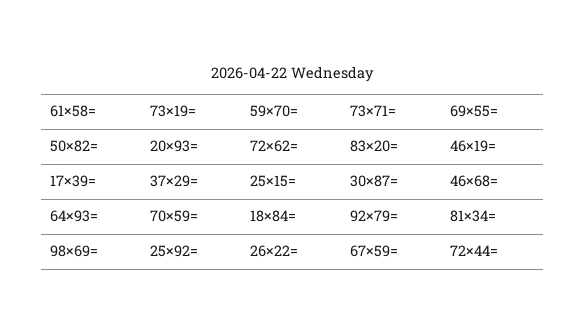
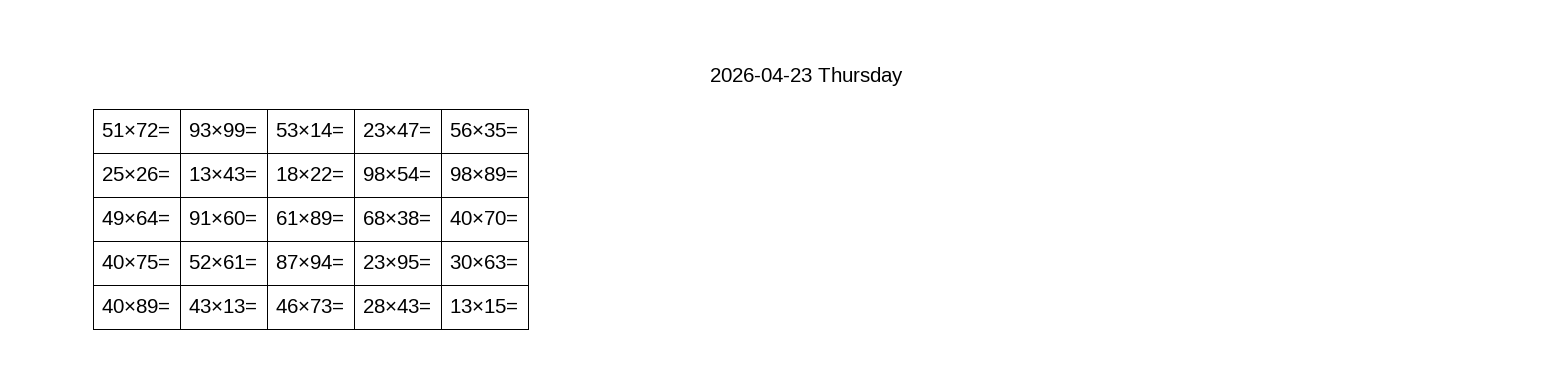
[211,66,374,82] [49,105,96,117] [149,105,196,117] [249,105,298,117] [349,105,396,117] [449,105,498,117] [49,140,98,152] [149,140,198,152] [249,140,298,152] [349,140,398,152] [449,140,496,152] [49,175,96,187] [149,175,198,187] [249,175,296,187] [349,175,398,187] [449,175,498,187] [49,210,98,222] [149,210,198,222] [249,210,296,222] [349,210,398,222] [449,210,496,222] [49,245,98,257] [149,245,198,257] [249,245,298,257] [349,245,398,257] [449,245,498,256] 2026-04-22 Wednesday // 61×58= | 73×19= | 59×70= | 73×71= | 69×55= // 50×82= | 20×93= | 72×62= | 83×20= | 46×19= // 17×39= | 37×29= | 25×15= | 30×87= | 46×68= // 64×93= | 70×59= | 18×84= | 92×79= | 81×34= // 98×69= | 25×92= | 26×22= | 67×59= | 72×44= -> [710,67,903,86] [102,123,171,137] [189,123,258,137] [276,123,345,137] [363,123,432,137] [450,123,519,137] [102,167,171,181] [189,167,258,181] [276,167,345,181] [363,167,432,181] [450,167,519,181] [102,211,171,225] [189,211,258,225] [276,211,345,225] [363,211,432,225] [450,211,519,225] [102,255,171,269] [189,255,258,269] [276,255,345,269] [363,255,432,269] [450,255,519,269] [102,299,171,313] [189,299,258,313] [276,299,345,313] [363,299,432,313] [450,299,519,313] 2026-04-23 Thursday // 51×72= | 93×99= | 53×14= | 23×47= | 56×35= // 25×26= | 13×43= | 18×22= | 98×54= | 98×89= // 49×64= | 91×60= | 61×89= | 68×38= | 40×70= // 40×75= | 52×61= | 87×94= | 23×95= | 30×63= // 40×89= | 43×13= | 46×73= | 28×43= | 13×15=

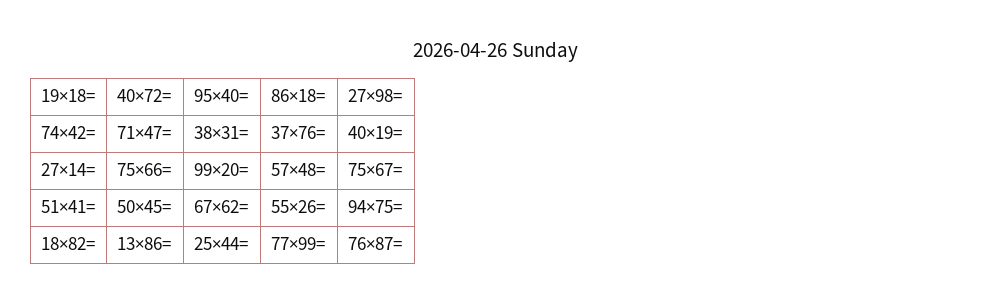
[710,67,903,86] [102,123,171,137] [189,123,258,137] [276,123,345,137] [363,123,432,137] [450,123,519,137] [102,167,171,181] [189,167,258,181] [276,167,345,181] [363,167,432,181] [450,167,519,181] [102,211,171,225] [189,211,258,225] [276,211,345,225] [363,211,432,225] [450,211,519,225] [102,255,171,269] [189,255,258,269] [276,255,345,269] [363,255,432,269] [450,255,519,269] [102,299,171,313] [189,299,258,313] [276,299,345,313] [363,299,432,313] [450,299,519,313] 2026-04-23 Thursday // 51×72= | 93×99= | 53×14= | 23×47= | 56×35= // 25×26= | 13×43= | 18×22= | 98×54= | 98×89= // 49×64= | 91×60= | 61×89= | 68×38= | 40×70= // 40×75= | 52×61= | 87×94= | 23×95= | 30×63= // 40×89= | 43×13= | 46×73= | 28×43= | 13×15= -> [412,42,579,62] [40,89,95,102] [116,89,171,102] [193,89,248,102] [270,89,325,102] [347,89,402,102] [40,126,95,139] [116,126,171,139] [193,126,248,139] [270,126,325,139] [347,126,402,139] [40,163,95,176] [116,163,171,176] [193,163,248,176] [270,163,325,176] [347,163,402,176] [40,200,95,213] [116,200,171,213] [193,200,248,213] [270,200,325,213] [347,200,402,213] [40,237,95,250] [116,237,171,250] [193,237,248,250] [270,237,325,250] [347,237,402,250] 2026-04-26 Sunday // 19×18= | 40×72= | 95×40= | 86×18= | 27×98= // 74×42= | 71×47= | 38×31= | 37×76= | 40×19= // 27×14= | 75×66= | 99×20= | 57×48= | 75×67= // 51×41= | 50×45= | 67×62= | 55×26= | 94×75= // 18×82= | 13×86= | 25×44= | 77×99= | 76×87=

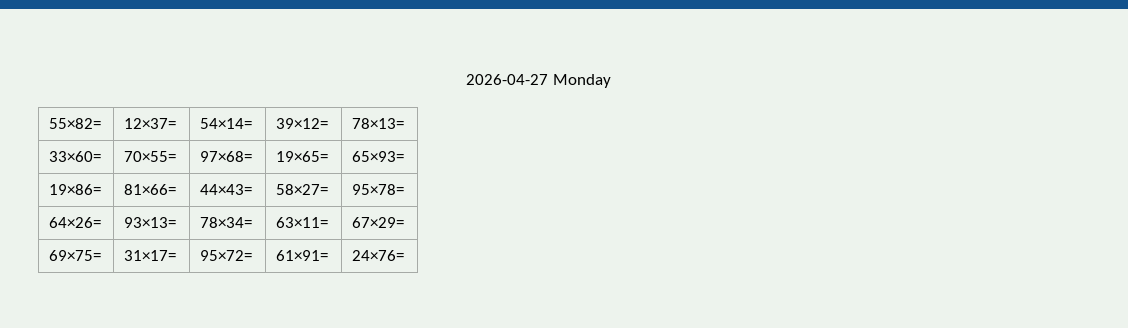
[412,42,579,62] [40,89,95,102] [116,89,171,102] [193,89,248,102] [270,89,325,102] [347,89,402,102] [40,126,95,139] [116,126,171,139] [193,126,248,139] [270,126,325,139] [347,126,402,139] [40,163,95,176] [116,163,171,176] [193,163,248,176] [270,163,325,176] [347,163,402,176] [40,200,95,213] [116,200,171,213] [193,200,248,213] [270,200,325,213] [347,200,402,213] [40,237,95,250] [116,237,171,250] [193,237,248,250] [270,237,325,250] [347,237,402,250] 2026-04-26 Sunday // 19×18= | 40×72= | 95×40= | 86×18= | 27×98= // 74×42= | 71×47= | 38×31= | 37×76= | 40×19= // 27×14= | 75×66= | 99×20= | 57×48= | 75×67= // 51×41= | 50×45= | 67×62= | 55×26= | 94×75= // 18×82= | 13×86= | 25×44= | 77×99= | 76×87= -> [466,74,611,88] [49,118,102,129] [124,118,177,129] [200,118,253,129] [276,118,329,129] [352,118,405,129] [49,151,102,162] [124,151,177,162] [200,151,253,162] [276,151,329,162] [352,151,405,162] [49,184,102,195] [124,184,177,195] [200,184,253,195] [276,184,329,195] [352,184,405,195] [49,217,102,228] [124,217,177,228] [200,217,253,228] [276,217,329,228] [352,217,405,228] [49,250,102,261] [124,250,177,261] [200,250,253,261] [276,250,329,261] [352,250,405,261] 2026-04-27 Monday // 55×82= | 12×37= | 54×14= | 39×12= | 78×13= // 33×60= | 70×55= | 97×68= | 19×65= | 65×93= // 19×86= | 81×66= | 44×43= | 58×27= | 95×78= // 64×26= | 93×13= | 78×34= | 63×11= | 67×29= // 69×75= | 31×17= | 95×72= | 61×91= | 24×76=

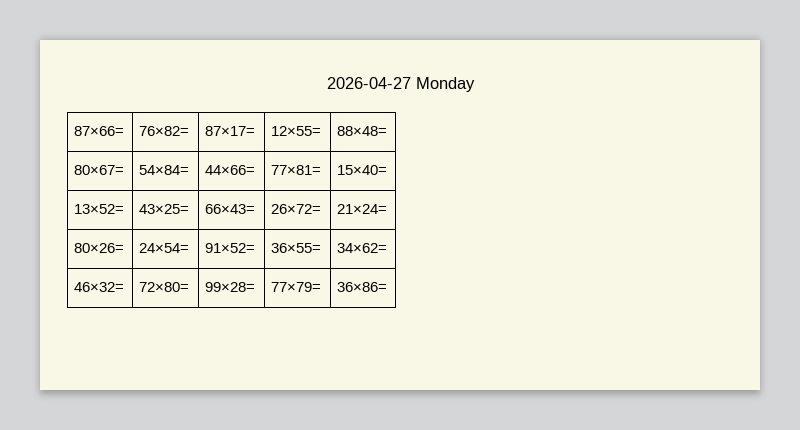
[49,118,102,129] [124,118,177,129] [200,118,253,129] [276,118,329,129] [352,118,405,129] [49,151,102,162] [124,151,177,162] [200,151,253,162] [276,151,329,162] [352,151,405,162] [49,184,102,195] [124,184,177,195] [200,184,253,195] [276,184,329,195] [352,184,405,195] [49,217,102,228] [124,217,177,228] [200,217,253,228] [276,217,329,228] [352,217,405,228] [49,250,102,261] [124,250,177,261] [200,250,253,261] [276,250,329,261] [352,250,405,261] 55×82= | 12×37= | 54×14= | 39×12= | 78×13= // 33×60= | 70×55= | 97×68= | 19×65= | 65×93= // 19×86= | 81×66= | 44×43= | 58×27= | 95×78= // 64×26= | 93×13= | 78×34= | 63×11= | 67×29= // 69×75= | 31×17= | 95×72= | 61×91= | 24×76= -> [74,126,125,136] [139,126,190,136] [205,126,256,136] [271,126,322,136] [337,126,388,136] [74,165,125,175] [139,165,190,175] [205,165,256,175] [271,165,322,175] [337,165,388,175] [74,204,125,214] [139,204,190,214] [205,204,256,214] [271,204,322,214] [337,204,388,214] [74,243,125,253] [139,243,190,253] [205,243,256,253] [271,243,322,253] [337,243,388,253] [74,282,125,292] [139,282,190,292] [205,282,256,292] [271,282,322,292] [337,282,388,292] 87×66= | 76×82= | 87×17= | 12×55= | 88×48= // 80×67= | 54×84= | 44×66= | 77×81= | 15×40= // 13×52= | 43×25= | 66×43= | 26×72= | 21×24= // 80×26= | 24×54= | 91×52= | 36×55= | 34×62= // 46×32= | 72×80= | 99×28= | 77×79= | 36×86=

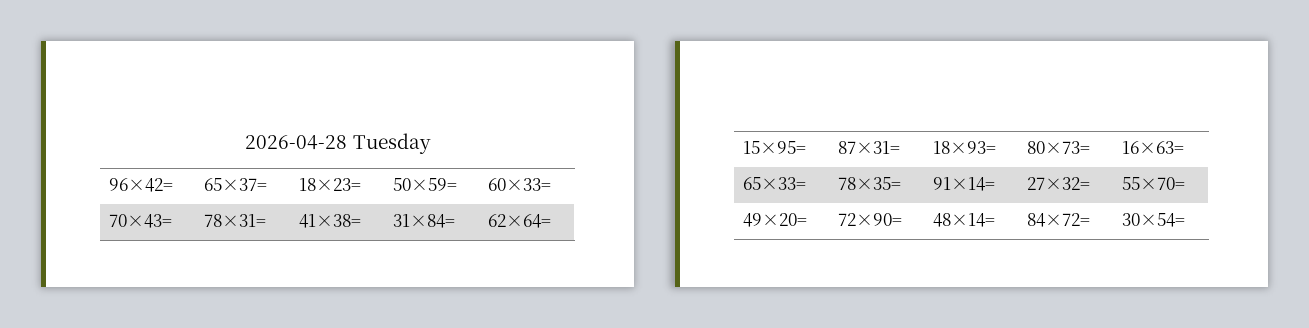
[326,77,475,92] [74,126,125,136] [139,126,190,136] [205,126,256,136] [271,126,322,136] [337,126,388,136] [74,165,125,175] [139,165,190,175] [205,165,256,175] [271,165,322,175] [337,165,388,175] [74,204,125,214] [139,204,190,214] [205,204,256,214] [271,204,322,214] [337,204,388,214] [74,243,125,253] [139,243,190,253] [205,243,256,253] [271,243,322,253] [337,243,388,253] [74,282,125,292] [139,282,190,292] [205,282,256,292] [271,282,322,292] [337,282,388,292] 2026-04-27 Monday // 87×66= | 76×82= | 87×17= | 12×55= | 88×48= // 80×67= | 54×84= | 44×66= | 77×81= | 15×40= // 13×52= | 43×25= | 66×43= | 26×72= | 21×24= // 80×26= | 24×54= | 91×52= | 36×55= | 34×62= // 46×32= | 72×80= | 99×28= | 77×79= | 36×86= -> [245,133,431,154] [108,178,173,192] [203,178,267,191] [298,178,361,191] [392,178,457,191] [487,178,551,191] [108,214,172,228] [203,214,266,227] [298,214,361,228] [392,214,455,228] [487,214,551,228] [742,141,806,154] [837,141,900,154] [932,141,996,154] [1026,141,1090,154] [1121,141,1184,154] [742,177,806,190] [837,177,901,190] [932,177,995,191] [1026,177,1090,190] [1121,177,1185,190] [742,213,807,227] [837,213,902,226] [932,213,995,227] [1026,213,1090,227] [1121,213,1185,227] 2026-04-28 Tuesday // 96×42= | 65×37= | 18×23= | 50×59= | 60×33= // 70×43= | 78×31= | 41×38= | 31×84= | 62×64= // 15×95= | 87×31= | 18×93= | 80×73= | 16×63= // 65×33= | 78×35= | 91×14= | 27×32= | 55×70= // 49×20= | 72×90= | 48×14= | 84×72= | 30×54=

